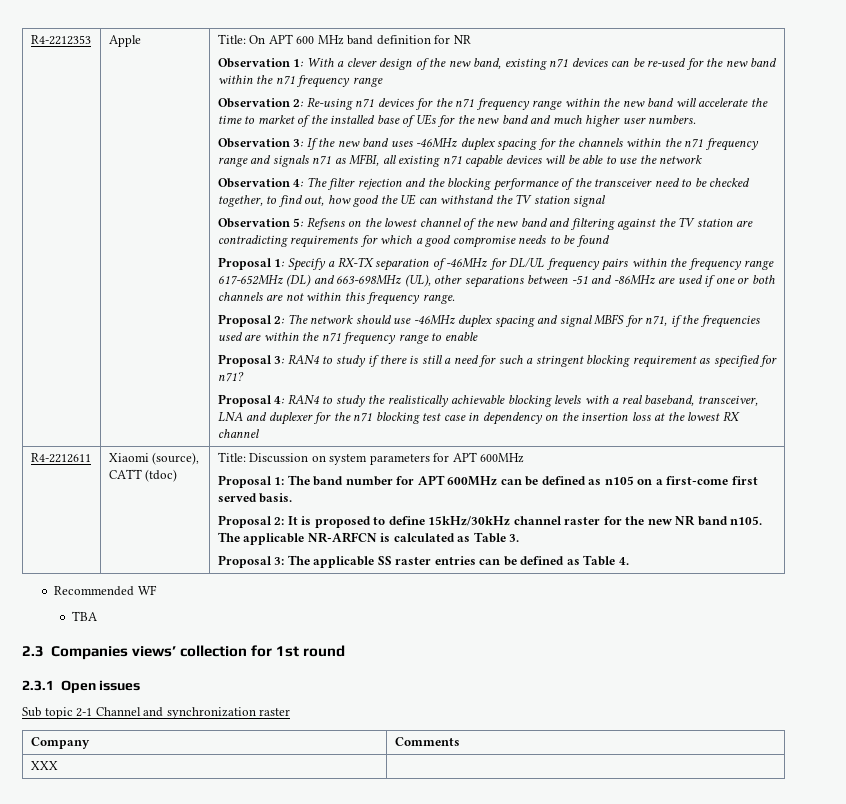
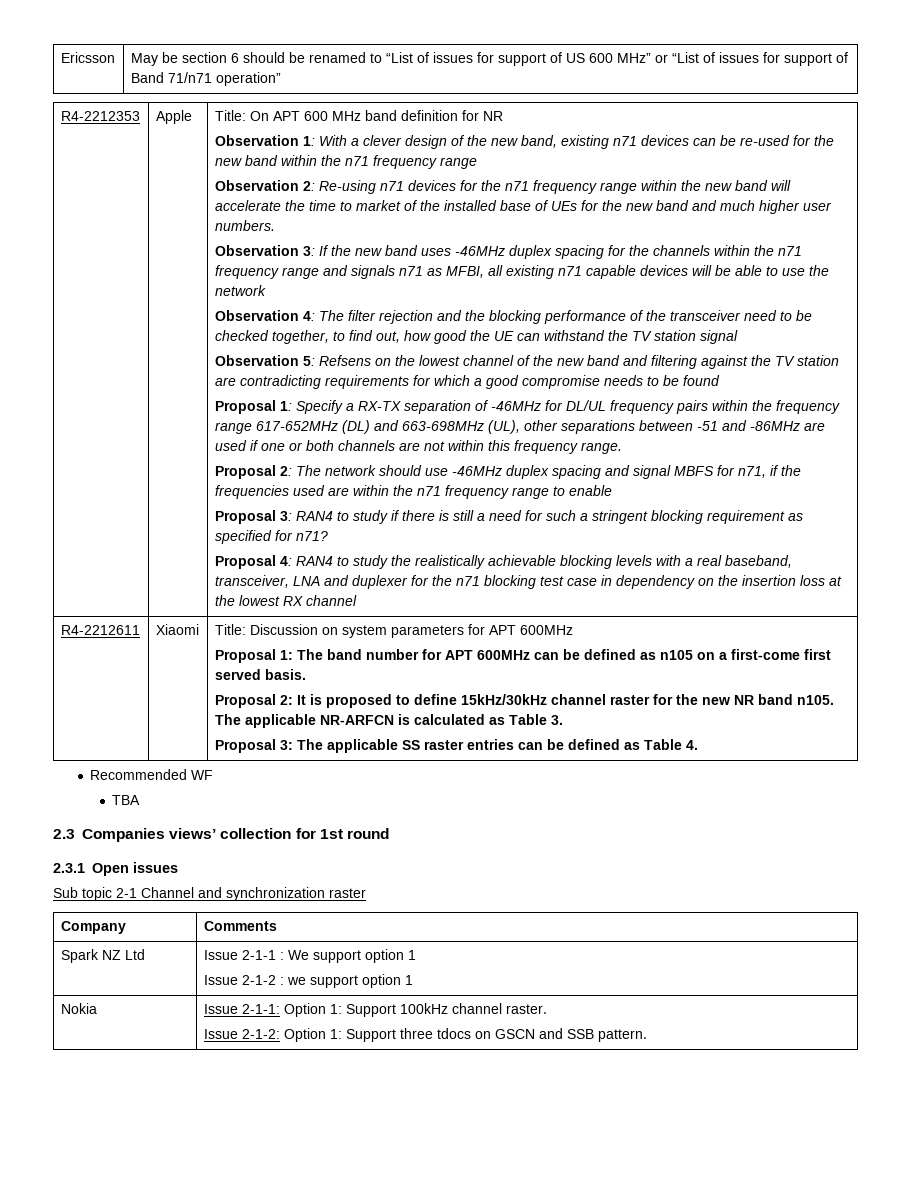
(30, 40) none -> [60,52,115,63] [130,52,848,66] [130,72,281,86] Ericsson | May be section 6 should be renamed to “List of issues for support of US 600 MHz” or “List of issues for support of Band 71/n71 operation” //
[152,452,200,465] [108,469,178,482] (source), CATT (tdoc) -> (199, 629) none
[30,761,58,770] XXX | -> [60,949,145,963] [203,949,416,963] [203,974,413,988] [60,1003,97,1014] [203,1003,547,1017] [203,1028,647,1042] Spark NZ Ltd | Issue 2-1-1 : We support option 1 // Issue 2-1-2 : we support option 1 // Nokia | Issue 2-1-1: Option 1: Support 100kHz channel raster. // Issue 2-1-2: Option 1: Support three tdocs on GSCN and SSB pattern.

